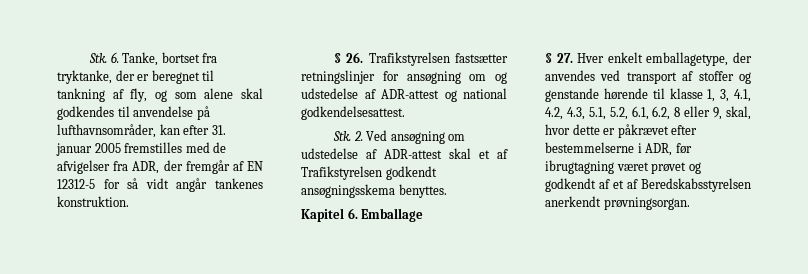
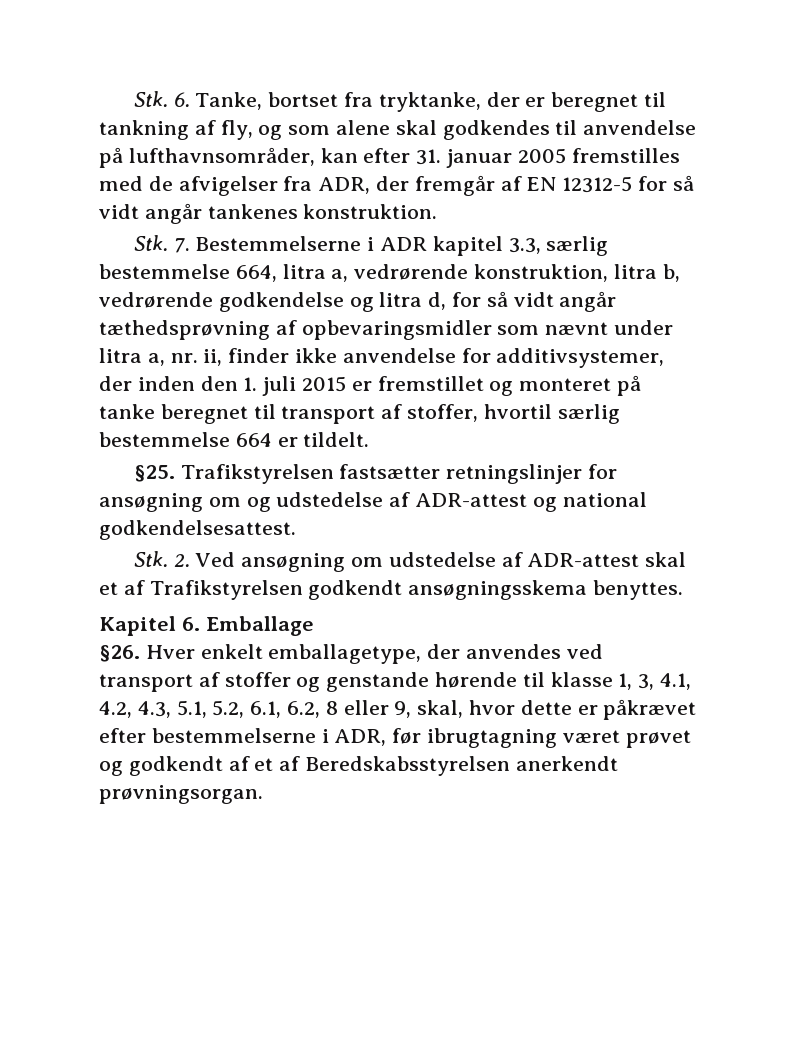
[334,52,364,63] § 26. -> [133,235,609,256] [99,264,680,282] [99,291,617,312] [99,320,674,340] [99,348,665,368] [99,375,642,396] [99,404,620,424] [99,432,370,447] [133,465,175,482] Stk. 7. Bestemmelserne i ADR kapitel 3.3, særlig bestemmelse 664, litra a, vedrørende konstruktion, litra b, vedrørende godkendelse og litra d, for så vidt angår tæthedsprøvning af opbevaringsmidler som nævnt under litra a, nr. ii, finder ikke anvendelse for additivsystemer, der inden den 1. juli 2015 er fremstillet og monteret på tanke beregnet til transport af stoffer, hvortil særlig bestemmelse 664 er tildelt. // §25.
[545,53,573,63] § 27. -> [99,645,140,662] §26.

